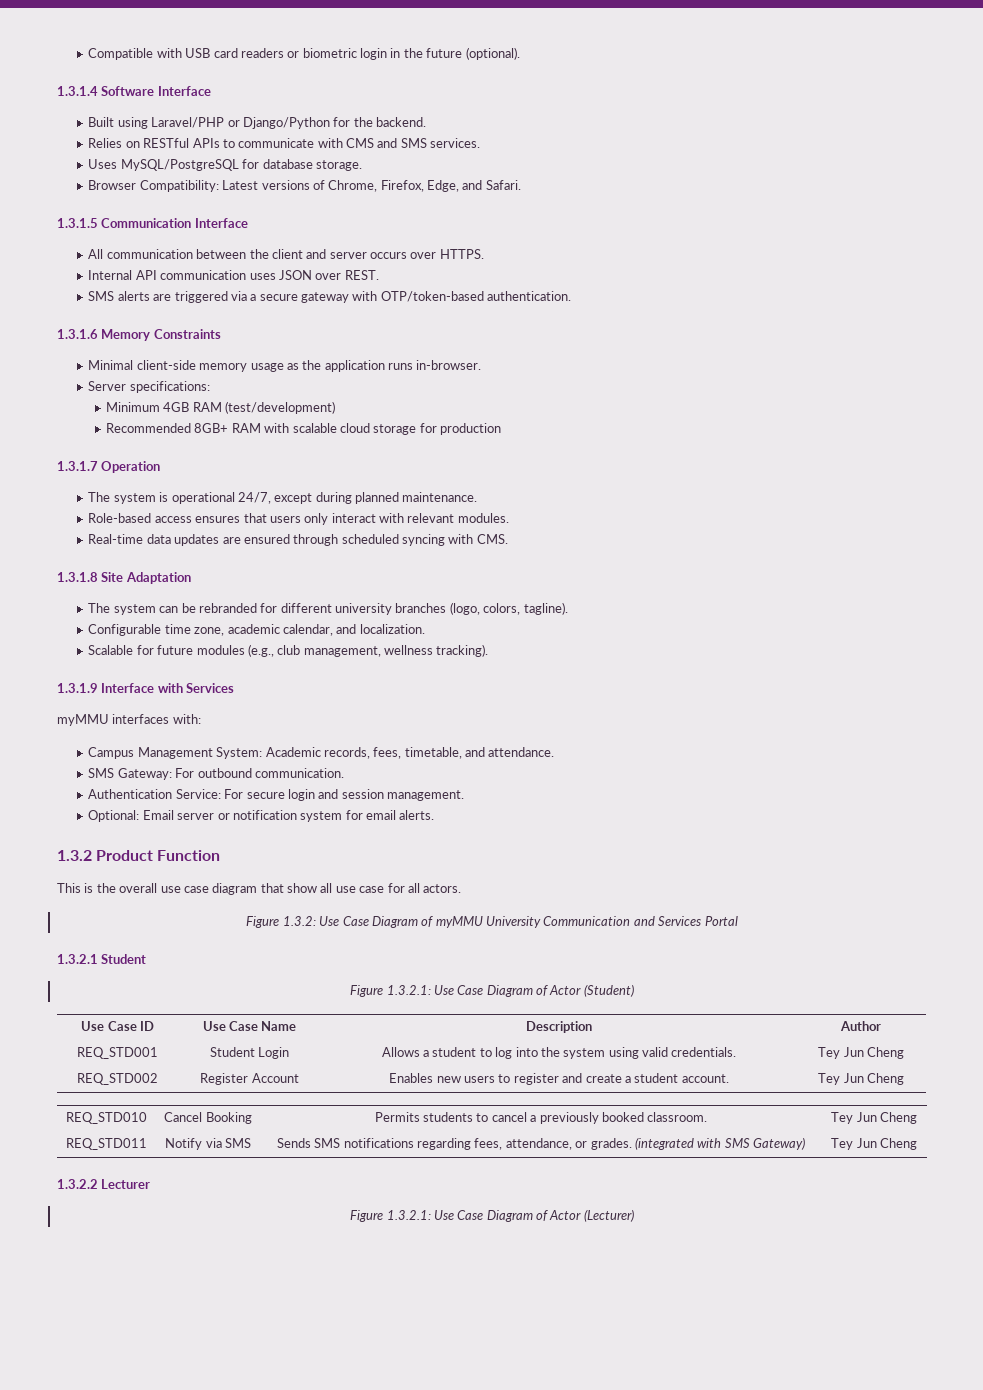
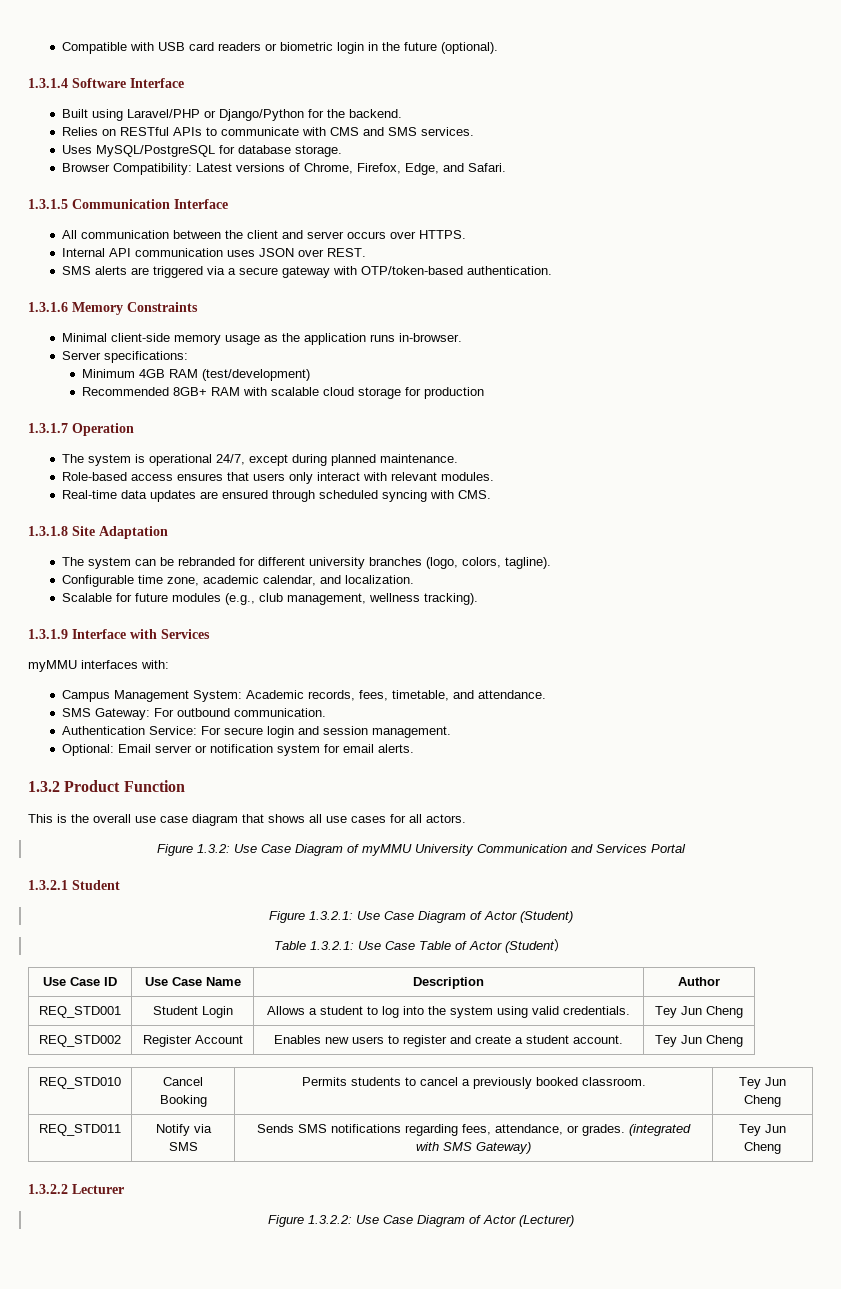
[287,883,317,893] show -> [268,814,305,823] shows
[359,886,385,893] case -> [351,816,386,823] cases
(634, 990) none -> [274,939,567,953] // Table 1.3.2.1: Use Case Table of Actor (Student）
[386,1210,431,1220] 1.3.2.1: -> [307,1215,352,1224] 1.3.2.2:

